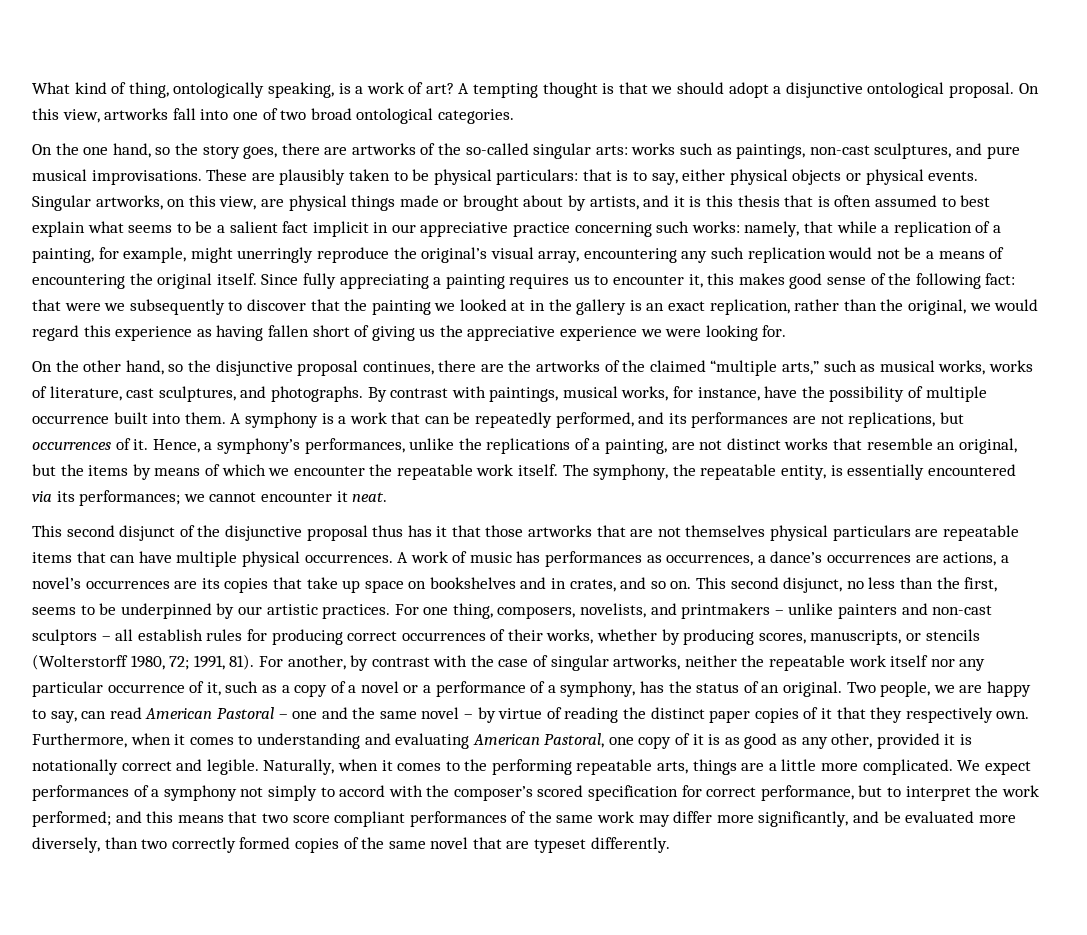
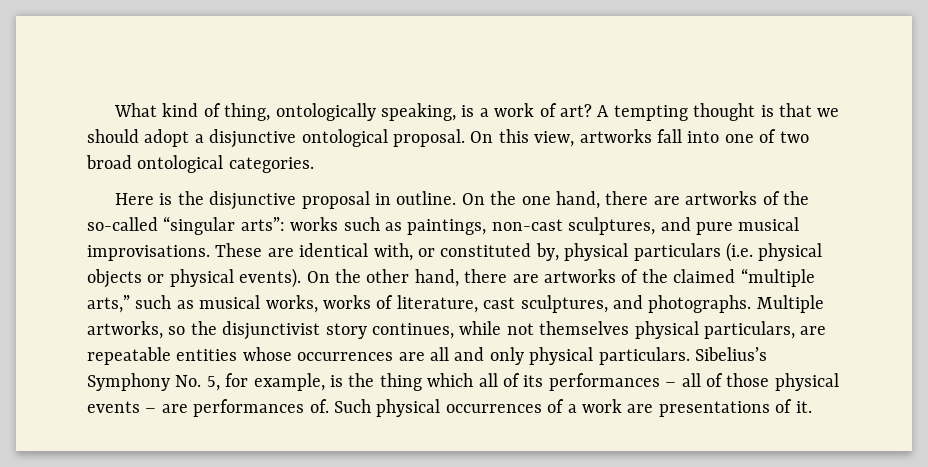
[32,143,278,159] On the one hand, so the story goes, -> [115,191,601,210] Here is the disjunctive proposal in outline. On the one hand,
[533,143,628,159] singular arts: -> [163,216,285,235] “singular arts”:
[279,169,979,185] [32,195,991,211] [32,221,1001,237] [32,247,1005,263] [32,273,1016,289] [32,299,1039,315] [32,325,787,341] [32,360,532,376] plausibly taken to be physical particulars: that is to say, either physical objects or physical events. Singular artworks, on this view, are physical things made or brought about by artists, and it is this thesis that is often assumed to best explain what seems to be a salient fact implicit in our appreciative practice concerning such works: namely, that while a replication of a painting, for example, might unerringly reproduce the original’s visual array, encountering any such replication would not be a means of encountering the original itself. Since fully appreciating a painting requires us to encounter it, this makes good sense of the following fact: that were we subsequently to discover that the painting we looked at in the gallery is an exact replication, rather than the original, we would regard this experience as having fallen short of giving us the appreciative experience we were looking for. // On the other hand, so the disjunctive proposal continues, there are the -> [299,242,823,262] [87,268,539,288] identical with, or constituted by, physical particulars (i.e. physical objects or physical events). On the other hand, there are
[367,386,987,402] [32,412,964,428] [32,438,1017,454] [32,464,1016,480] [32,490,388,506] [32,525,654,541] By contrast with paintings, musical works, for instance, have the possibility of multiple occurrence built into them. A symphony is a work that can be repeatedly performed, and its performances are not replications, but occurrences of it. Hence, a symphony’s performances, unlike the replications of a painting, are not distinct works that resemble an original, but the items by means of which we encounter the repeatable work itself. The symphony, the repeatable entity, is essentially encountered via its performances; we cannot encounter it neat. // This second disjunct of the disjunctive proposal thus has it that those artworks that are -> [756,295,824,313] [87,321,502,340] Multiple artworks, so the disjunctivist story continues, while
[832,525,911,541] particulars -> [703,321,795,339] particulars,
[32,551,1009,567] [32,577,998,593] [32,603,993,619] [32,629,980,645] [32,654,986,671] [32,681,1031,697] [32,707,1030,723] [32,733,972,749] [32,759,1031,775] [32,785,1039,801] [32,811,1016,827] [32,837,670,853] items that can have multiple physical occurrences. A work of music has performances as occurrences, a dance’s occurrences are actions, a novel’s occurrences are its copies that take up space on bookshelves and in crates, and so on. This second disjunct, no less than the first, seems to be underpinned by our artistic practices. For one thing, composers, novelists, and printmakers – unlike painters and non-cast sculptors – all establish rules for producing correct occurrences of their works, whether by producing scores, manuscripts, or stencils (Wolterstorff 1980, 72; 1991, 81). For another, by contrast with the case of singular artworks, neither the repeatable work itself nor any particular occurrence of it, such as a copy of a novel or a performance of a symphony, has the status of an original. Two people, we are happy to say, can read American Pastoral – one and the same novel – by virtue of reading the distinct paper copies of it that they respectively own. Furthermore, when it comes to understanding and evaluating American Pastoral, one copy of it is as good as any other, provided it is notationally correct and legible. Naturally, when it comes to the performing repeatable arts, things are a little more complicated. We expect performances of a symphony not simply to accord with the composer’s scored specification for correct performance, but to interpret the work performed; and this means that two score compliant performances of the same work may differ more significantly, and be evaluated more diversely, than two correctly formed copies of the same novel that are typeset differently. -> [176,347,767,365] [87,373,839,391] [87,399,812,417] entities whose occurrences are all and only physical particulars. Sibelius’s Symphony No. 5, for example, is the thing which all of its performances – all of those physical events – are performances of. Such physical occurrences of a work are presentations of it.

